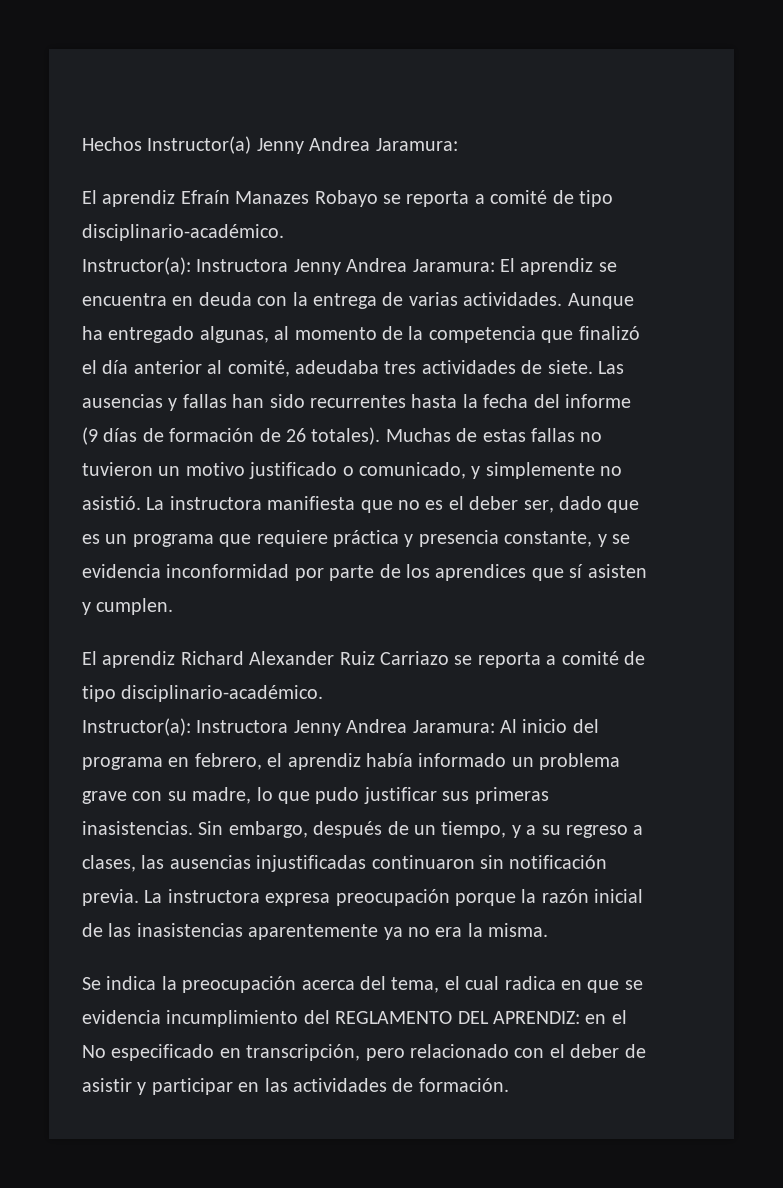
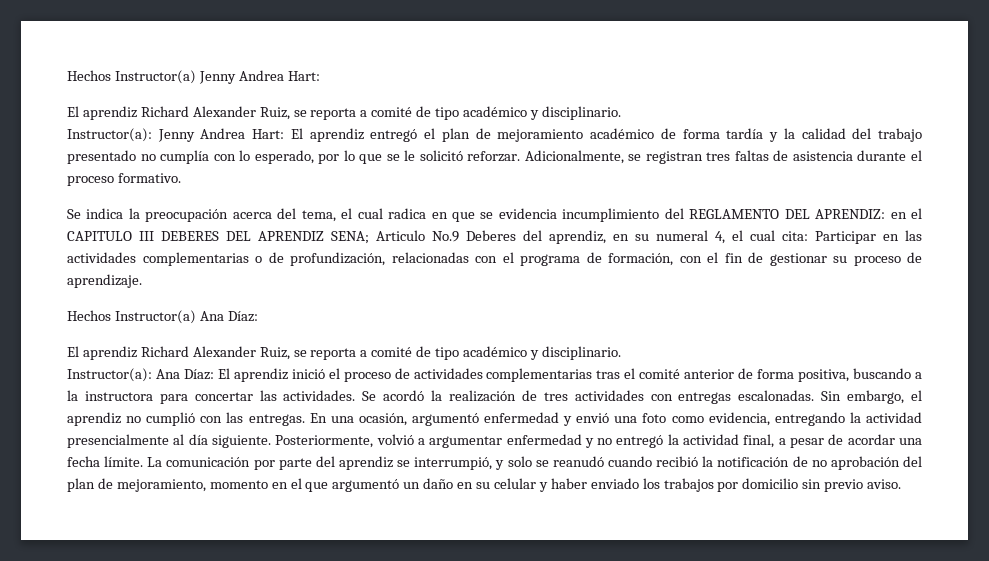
[375,138,458,151] [82,190,613,207] [82,224,284,241] [82,257,617,275] [82,292,634,309] [82,326,640,343] [82,360,624,377] [82,394,631,411] [82,427,603,445] [82,462,623,479] [82,496,640,513] [82,530,630,547] [82,564,647,581] [82,598,174,615] [82,651,645,668] [82,685,324,702] [82,718,599,736] [82,753,621,770] [82,787,549,804] [82,821,644,838] [82,855,608,872] [82,889,644,906] [82,923,549,940] Jaramura: // El aprendiz Efraín Manazes Robayo se reporta a comité de tipo disciplinario-académico. // Instructor(a): Instructora Jenny Andrea Jaramura: El aprendiz se encuentra en deuda con la entrega de varias actividades. Aunque ha entregado algunas, al momento de la competencia que finalizó el día anterior al comité, adeudaba tres actividades de siete. Las ausencias y fallas han sido recurrentes hasta la fecha del informe (9 días de formación de 26 totales). Muchas de estas fallas no tuvieron un motivo justificado o comunicado, y simplemente no asistió. La instructora manifiesta que no es el deber ser, dado que es un programa que requiere práctica y presencia constante, y se evidencia inconformidad por parte de los aprendices que sí asisten y cumplen. // El aprendiz Richard Alexander Ruiz Carriazo se reporta a comité de tipo disciplinario-académico. // Instructor(a): Instructora Jenny Andrea Jaramura: Al inicio del programa en febrero, el aprendiz había informado un problema grave con su madre, lo que pudo justificar sus primeras inasistencias. Sin embargo, después de un tiempo, y a su regreso a clases, las ausencias injustificadas continuaron sin notificación previa. La instructora expresa preocupación porque la razón inicial de las inasistencias aparentemente ya no era la misma. -> [287,71,320,81] [67,106,621,120] [67,128,922,142] [67,150,922,164] [67,173,181,186] Hart: // El aprendiz Richard Alexander Ruiz, se reporta a comité de tipo académico y disciplinario. // Instructor(a): Jenny Andrea Hart: El aprendiz entregó el plan de mejoramiento académico de forma tardía y la calidad del trabajo presentado no cumplía con lo esperado, por lo que se le solicitó reforzar. Adicionalmente, se registran tres faltas de asistencia durante el proceso formativo.
[82,1044,646,1061] [82,1078,509,1095] No especificado en transcripción, pero relacionado con el deber de asistir y participar en las actividades de formación. -> [67,230,922,244] [67,252,922,266] [67,274,142,288] [67,310,258,324] [67,346,621,360] [67,368,922,382] [67,390,923,404] [67,412,922,426] [67,434,922,448] [67,456,922,470] [67,478,902,492] CAPITULO III DEBERES DEL APRENDIZ SENA; Articulo No.9 Deberes del aprendiz, en su numeral 4, el cual cita: Participar en las actividades complementarias o de profundización, relacionadas con el programa de formación, con el fin de gestionar su proceso de aprendizaje. // Hechos Instructor(a) Ana Díaz: // El aprendiz Richard Alexander Ruiz, se reporta a comité de tipo académico y disciplinario. // Instructor(a): Ana Díaz: El aprendiz inició el proceso de actividades complementarias tras el comité anterior de forma positiva, buscando a la instructora para concertar las actividades. Se acordó la realización de tres actividades con entregas escalonadas. Sin embargo, el aprendiz no cumplió con las entregas. En una ocasión, argumentó enfermedad y envió una foto como evidencia, entregando la actividad presencialmente al día siguiente. Posteriormente, volvió a argumentar enfermedad y no entregó la actividad final, a pesar de acordar una fecha límite. La comunicación por parte del aprendiz se interrumpió, y solo se reanudó cuando recibió la notificación de no aprobación del plan de mejoramiento, momento en el que argumentó un daño en su celular y haber enviado los trabajos por domicilio sin previo aviso.

